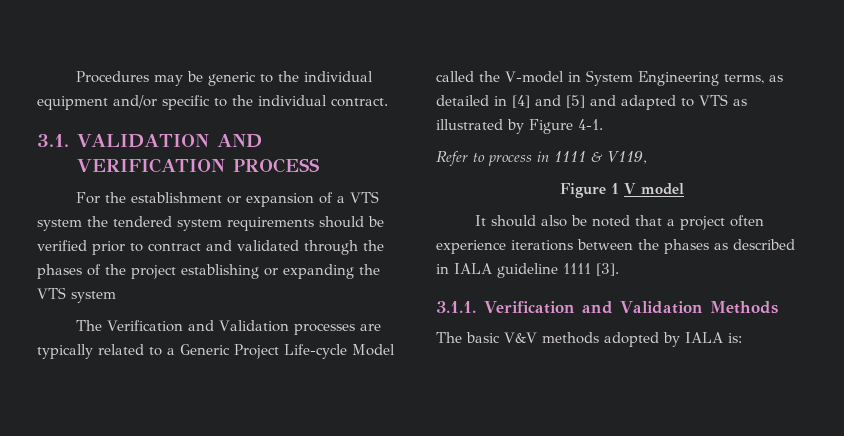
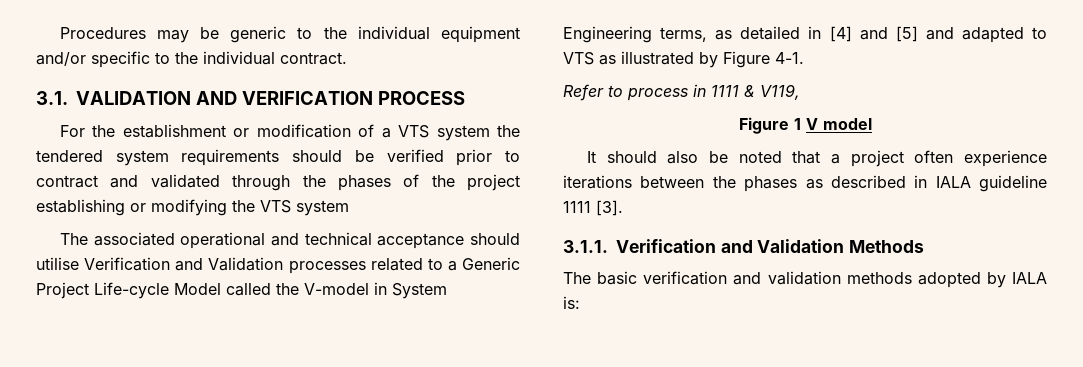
[245,193,314,207] expansion -> [256,124,351,138] modification
[283,264,354,279] expanding -> [151,199,227,216] modifying
(102, 325) none -> [93,232,520,249] [36,257,79,270] associated operational and technical acceptance should utilise
[360,324,382,331] [37,344,93,359] are typically -> (366, 267) none
[504,332,537,343] V&V -> [643,271,841,285] verification and validation

